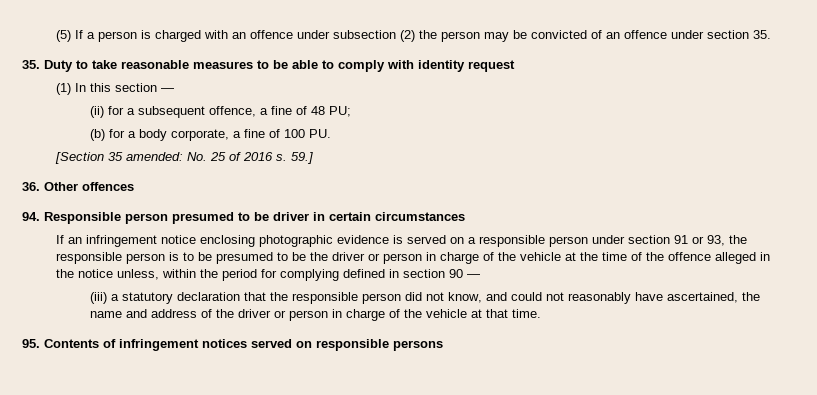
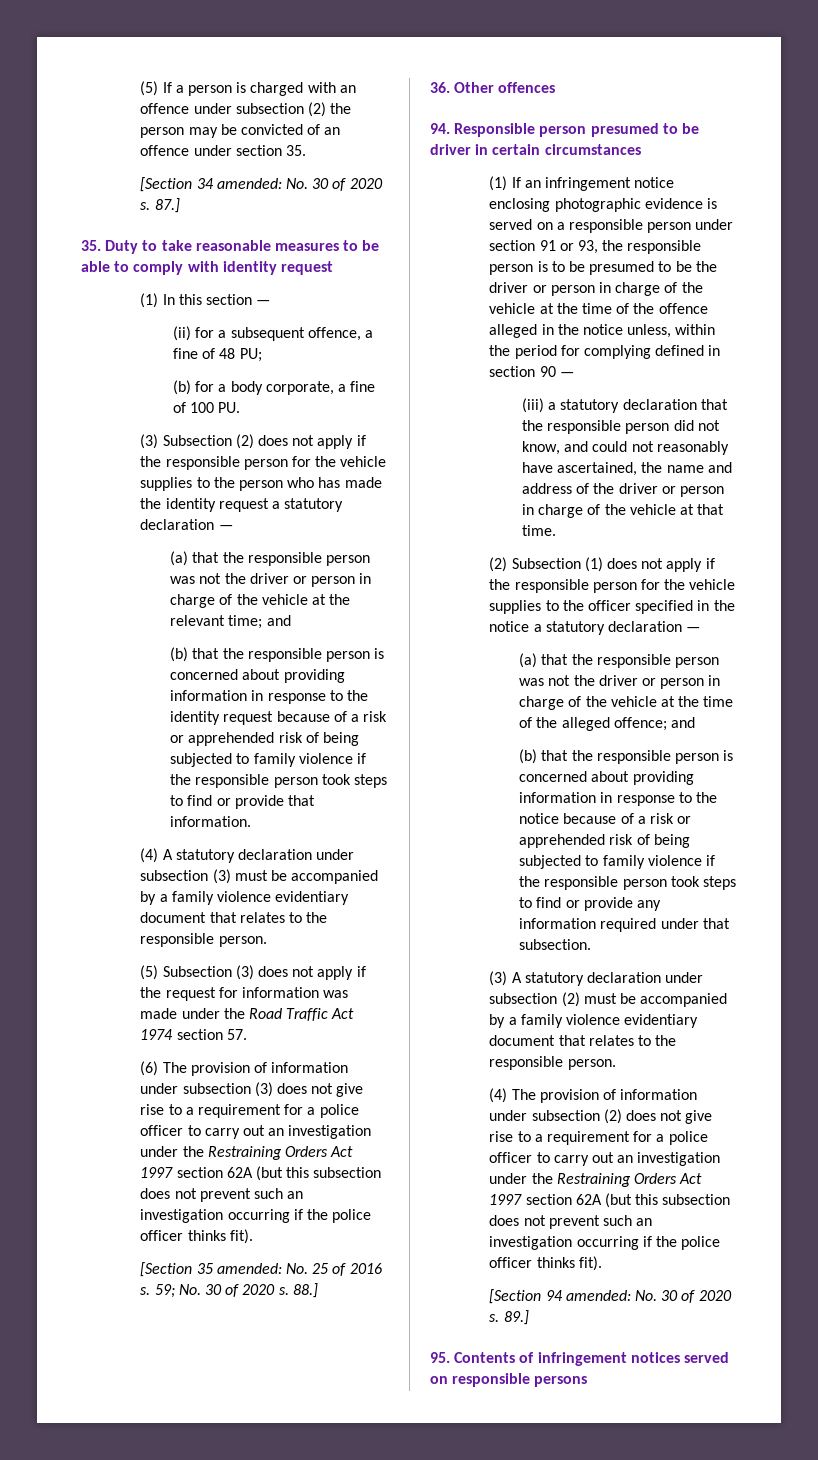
(772, 34) none -> [140,177,383,192] [140,198,180,213] // [Section 34 amended: No. 30 of 2020 s. 87.]
(332, 133) none -> [140,434,366,449] [140,456,387,470] [140,477,382,491] [140,498,344,512] [140,519,233,530] [170,551,370,566] [170,573,372,587] [170,594,351,608] [170,615,291,629] [170,647,385,662] [170,669,345,683] [170,690,368,704] [170,711,388,725] [170,732,359,746] [170,753,366,767] [170,774,387,788] [170,795,315,809] [170,816,252,827] [140,848,355,863] [140,869,379,884] [140,891,350,905] [140,912,328,923] [140,933,267,947] [140,965,366,980] [140,987,349,1001] [140,1008,355,1021] [140,1029,247,1040] [140,1061,349,1076] [140,1082,364,1097] [140,1104,359,1118] [140,1125,372,1139] [140,1146,354,1160] [140,1166,382,1181] [140,1188,304,1202] [140,1209,372,1223] [140,1229,253,1244] // (3) Subsection (2) does not apply if the responsible person for the vehicle supplies to the person who has made the identity request a statutory declaration — // (a) that the responsible person was not the driver or person in charge of the vehicle at the relevant time; and // (b) that the responsible person is concerned about providing information in response to the identity request because of a risk or apprehended risk of being subjected to family violence if the responsible person took steps to find or provide that information. // (4) A statutory declaration under subsection (3) must be accompanied by a family violence evidentiary document that relates to the responsible person. // (5) Subsection (3) does not apply if the request for information was made under the Road Traffic Act 1974 section 57. // (6) The provision of information under subsection (3) does not give rise to a requirement for a police officer to carry out an investigation under the Restraining Orders Act 1997 section 62A (but this subsection does not prevent such an investigation occurring if the police officer thinks fit).
[291,152,314,164] 59.] -> [154,1283,318,1298] 59; No. 30 of 2020 s. 88.]
(465, 216) none -> [489,176,508,191] (1)
(542, 313) none -> [489,557,715,572] [489,579,736,593] [489,600,735,614] [489,621,701,635] [519,653,719,668] [519,675,721,689] [519,696,734,710] [519,717,695,731] [519,749,734,764] [519,771,694,785] [519,792,717,806] [519,813,692,824] [519,834,690,848] [519,855,715,869] [519,876,736,890] [519,897,661,911] [519,918,730,932] [519,939,592,950] [489,971,704,986] [489,992,728,1007] [489,1014,699,1028] [489,1035,677,1046] [489,1056,616,1070] [489,1088,698,1103] [489,1109,713,1124] [489,1131,708,1145] [489,1152,721,1166] [489,1173,703,1187] [489,1193,731,1208] [489,1215,653,1229] [489,1236,721,1250] [489,1256,602,1271] [489,1289,732,1304] [489,1310,529,1325] // (2) Subsection (1) does not apply if the responsible person for the vehicle supplies to the officer specified in the notice a statutory declaration — // (a) that the responsible person was not the driver or person in charge of the vehicle at the time of the alleged offence; and // (b) that the responsible person is concerned about providing information in response to the notice because of a risk or apprehended risk of being subjected to family violence if the responsible person took steps to find or provide any information required under that subsection. // (3) A statutory declaration under subsection (2) must be accompanied by a family violence evidentiary document that relates to the responsible person. // (4) The provision of information under subsection (2) does not give rise to a requirement for a police officer to carry out an investigation under the Restraining Orders Act 1997 section 62A (but this subsection does not prevent such an investigation occurring if the police officer thinks fit). // [Section 94 amended: No. 30 of 2020 s. 89.]

